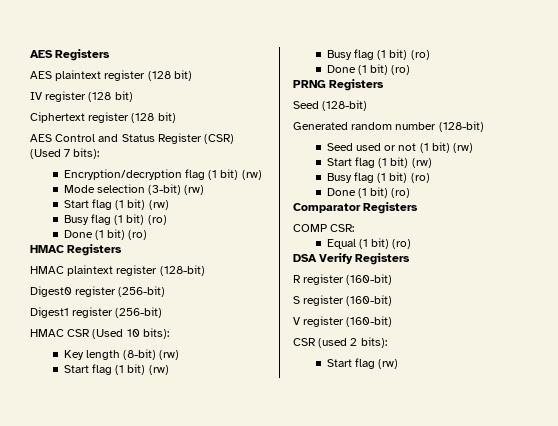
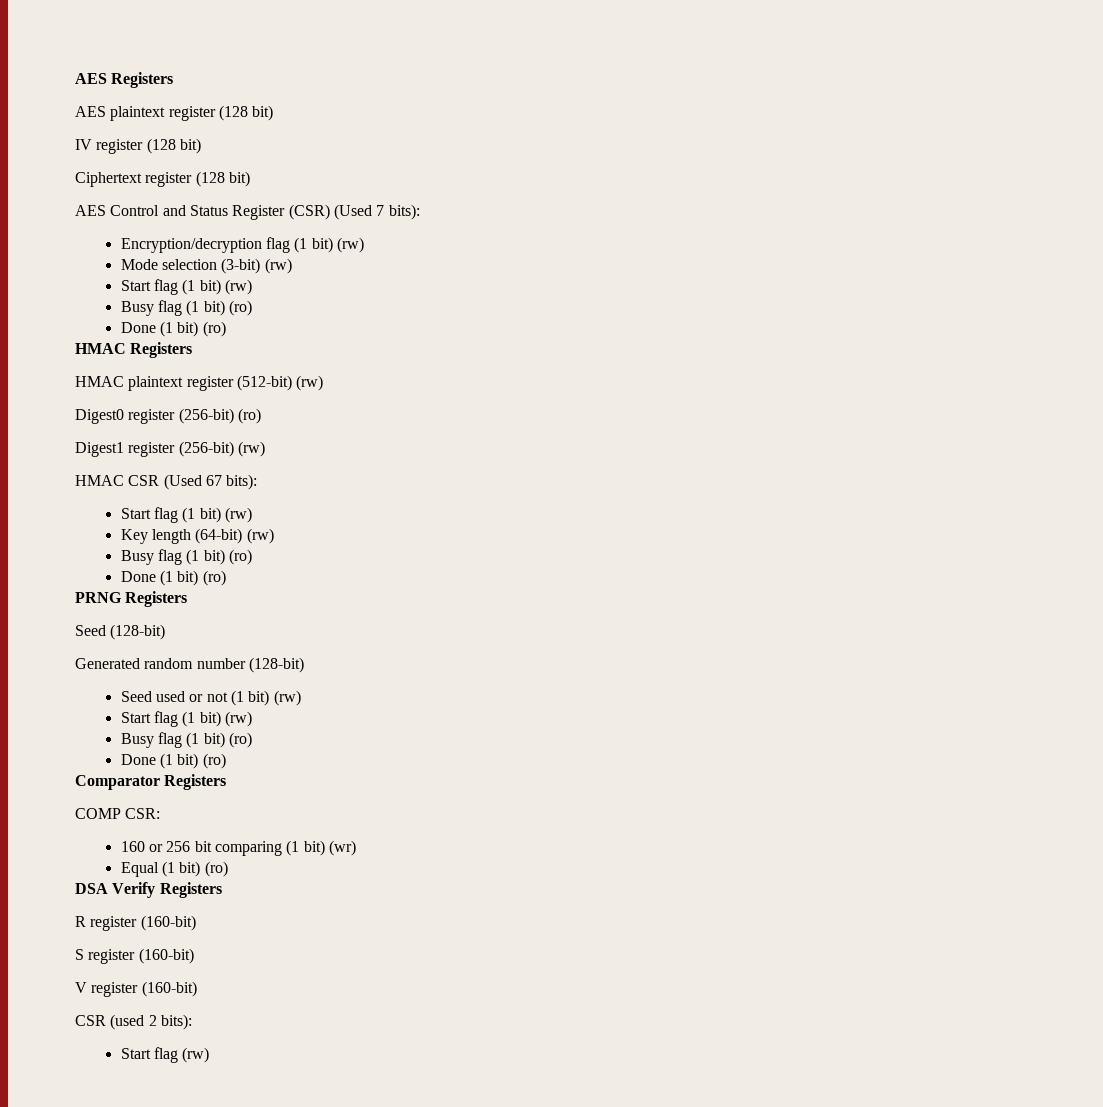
[159,265,205,276] (128-bit) -> [236,375,324,391] (512-bit) (rw)
(166, 291) none -> [237,408,261,424] (ro)
(163, 312) none -> [237,441,265,457] (rw)
[126,328,169,339] [63,349,180,360] [63,364,169,375] 10 bits): // Key length (8-bit) (rw) // Start flag (1 bit) (rw) -> [205,474,258,490] [120,507,253,523] [120,528,274,544] 67 bits): // Start flag (1 bit) (rw) // Key length (64-bit) (rw)
(355, 228) none -> [120,840,356,856] // 160 or 256 bit comparing (1 bit) (wr)

